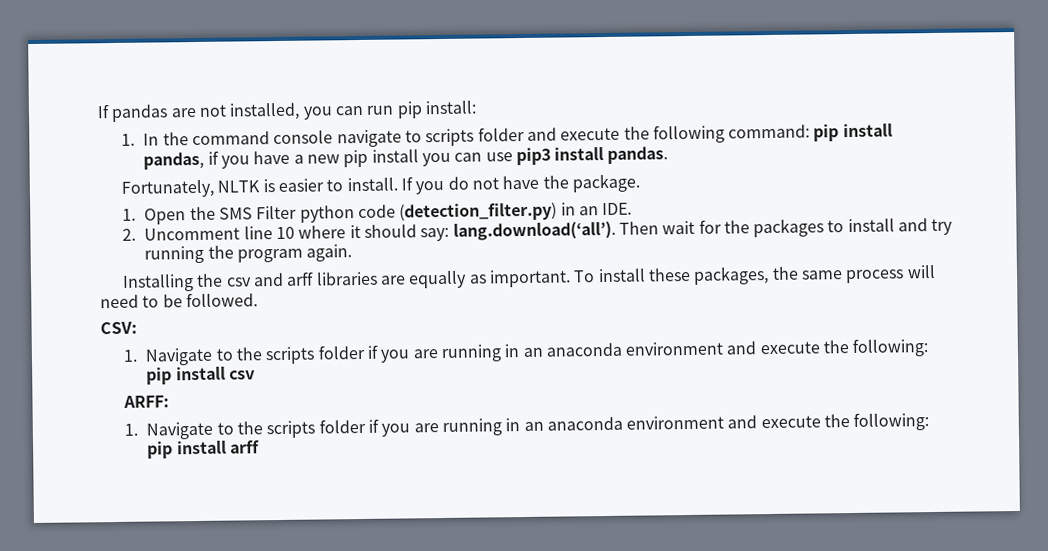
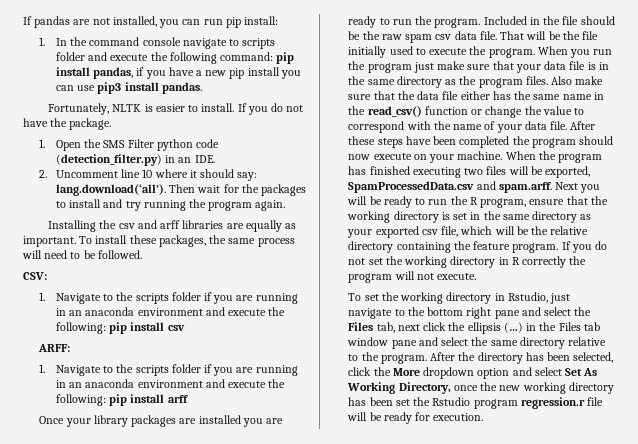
(260, 447) none -> [39,415,284,427] [348,16,615,28] [348,31,599,43] [348,46,613,58] [348,61,609,73] [348,76,604,88] [348,91,604,100] [348,106,585,118] [348,121,596,133] [348,136,614,148] [348,151,603,163] [348,166,591,178] [348,181,601,193] [347,196,608,208] [347,211,592,223] [347,226,589,238] [348,241,608,253] [348,256,587,268] [348,271,477,283] [348,292,571,304] [348,307,592,319] [348,322,600,334] [347,337,607,349] [348,352,614,364] [348,367,598,379] [347,382,614,394] [348,397,604,409] [347,412,484,424] // Once your library packages are installed you are ready to run the program. Included in the file should be the raw spam csv data file. That will be the file initially used to execute the program. When you run the program just make sure that your data file is in the same directory as the program files. Also make sure that the data file either has the same name in the read_csv() function or change the value to correspond with the name of your data file. After these steps have been completed the program should now execute on your machine. When the program has finished executing two files will be exported, SpamProcessedData.csv and spam.arff. Next you will be ready to run the R program, ensure that the working directory is set in the same directory as your exported csv file, which will be the relative directory containing the feature program. If you do not set the working directory in R correctly the program will not execute. // To set the working directory in Rstudio, just navigate to the bottom right pane and select the Files tab, next click the ellipsis (…) in the Files tab window pane and select the same directory relative to the program. After the directory has been selected, click the More dropdown option and select Set As Working Directory, once the new working directory has been set the Rstudio program regression.r file will be ready for execution.

